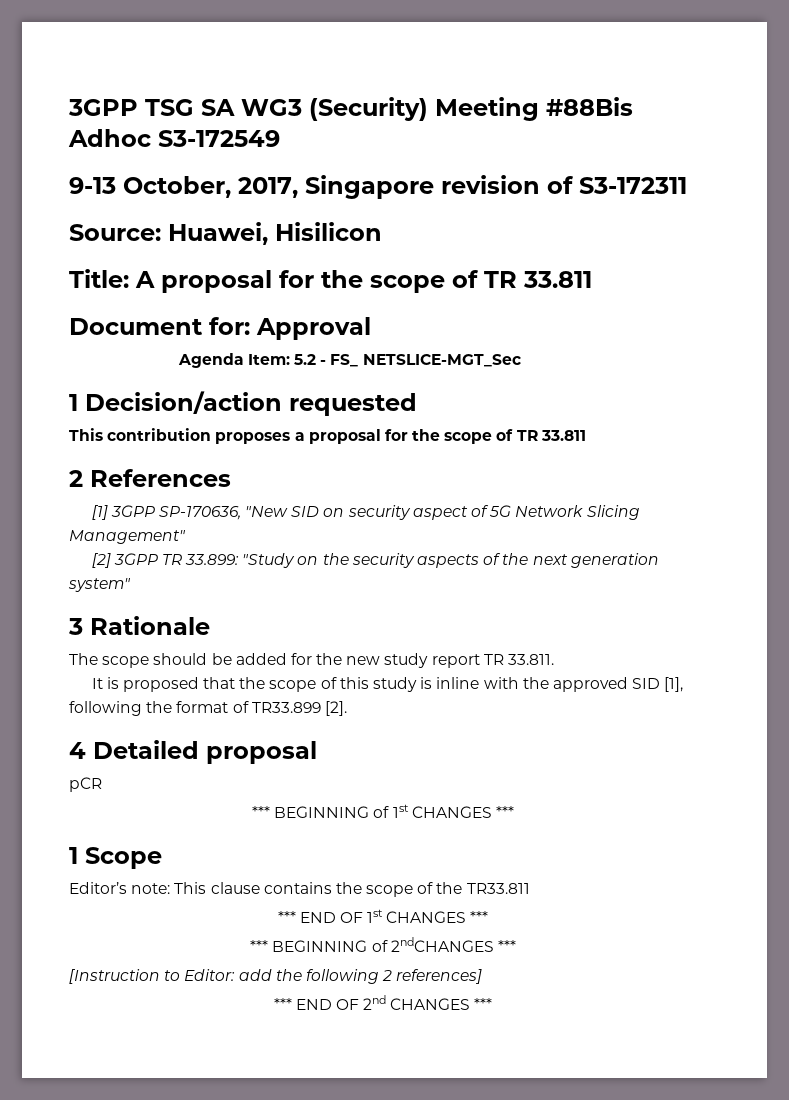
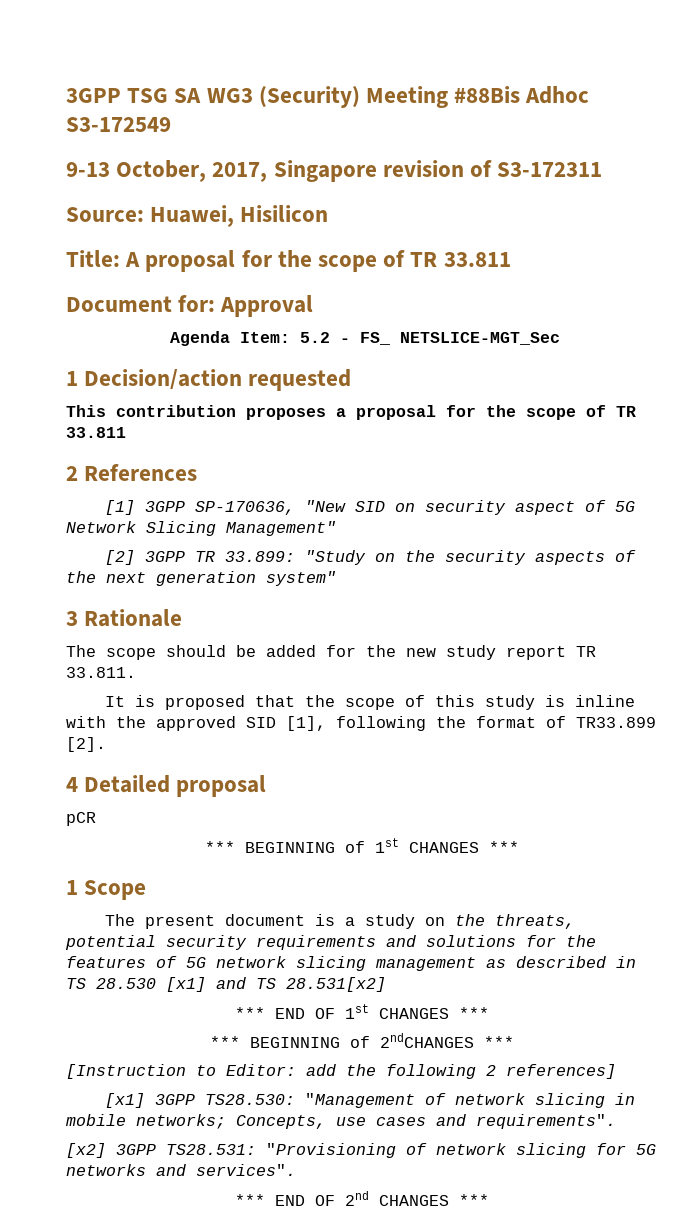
[69,882,530,897] Editor’s note: This clause contains the scope of the TR33.811 -> [104,914,575,929] [65,935,596,950] [66,956,636,971] [66,977,386,992] The present document is a study on the threats, potential security requirements and solutions for the features of 5G network slicing management as described in TS 28.530 [x1] and TS 28.531[x2]
(483, 976) none -> [104,1093,635,1108] [66,1114,616,1129] [66,1143,656,1158] [66,1164,296,1176] // [x1] 3GPP TS28.530: "Management of network slicing in mobile networks; Concepts, use cases and requirements". // [x2] 3GPP TS28.531: "Provisioning of network slicing for 5G networks and services".

